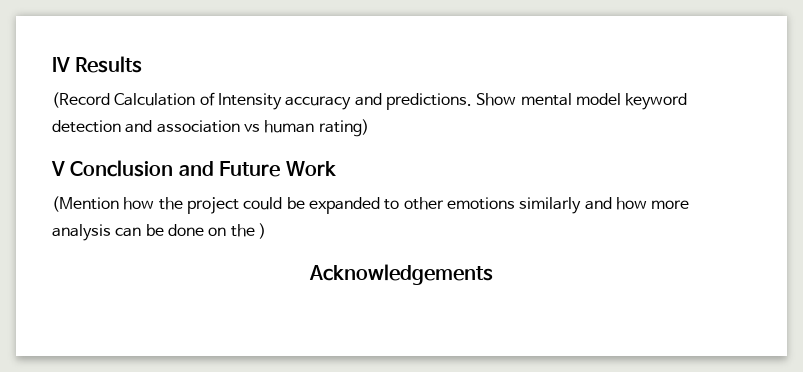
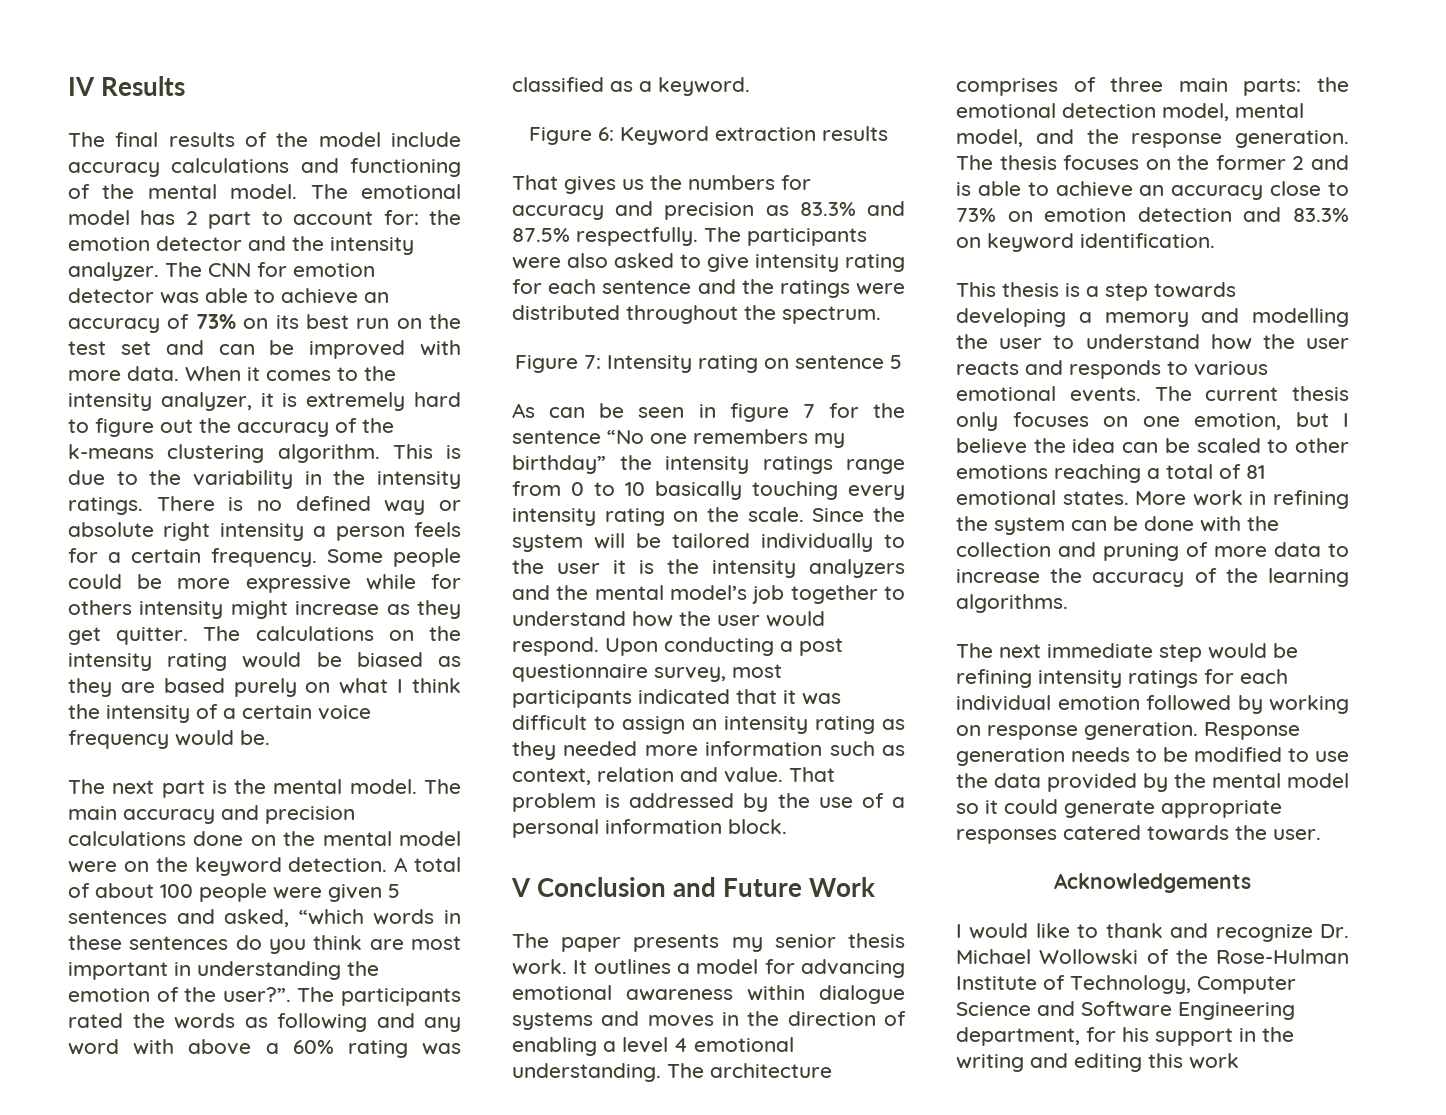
[52,92,688,110] [52,119,369,137] (Record Calculation of Intensity accuracy and predictions. Show mental model keyword detection and association vs human rating) -> [68,132,461,147] [68,158,461,177] [68,184,461,199] [68,210,461,229] [68,236,414,255] [68,262,375,281] [68,288,389,304] [68,314,461,333] [68,340,462,359] [68,366,396,381] [68,392,462,411] [68,418,394,437] [68,444,461,463] [68,470,461,489] [68,496,461,515] [68,522,461,541] [68,548,461,567] [68,574,461,593] [68,600,461,619] [68,626,461,645] [68,652,461,671] [68,678,461,697] [68,704,371,723] [68,730,270,749] [68,779,461,798] [68,805,355,824] [68,831,461,846] [68,857,461,876] [68,883,400,902] [68,909,461,927] [68,935,461,954] [68,961,379,980] [68,987,461,1006] [68,1013,461,1032] [68,1039,461,1058] [512,77,750,96] [529,126,888,145] [512,175,811,194] [512,201,905,220] [512,227,867,246] [512,253,905,272] [512,279,905,298] [512,305,881,324] [515,355,902,373] [512,403,905,422] [512,429,845,448] [512,455,905,474] [512,481,905,500] [512,507,905,526] [512,533,905,552] [512,559,905,578] [512,585,905,604] [512,611,825,627] [512,637,843,656] [512,664,782,682] [512,689,841,708] [512,715,905,734] [512,741,905,760] [512,767,835,785] [512,793,906,812] [512,819,787,838] The final results of the model include accuracy calculations and functioning of the mental model. The emotional model has 2 part to account for: the emotion detector and the intensity analyzer. The CNN for emotion detector was able to achieve an accuracy of 73% on its best run on the test set and can be improved with more data. When it comes to the intensity analyzer, it is extremely hard to figure out the accuracy of the k-means clustering algorithm. This is due to the variability in the intensity ratings. There is no defined way or absolute right intensity a person feels for a certain frequency. Some people could be more expressive while for others intensity might increase as they get quitter. The calculations on the intensity rating would be biased as they are based purely on what I think the intensity of a certain voice frequency would be. // The next part is the mental model. The main accuracy and precision calculations done on the mental model were on the keyword detection. A total of about 100 people were given 5 sentences and asked, “which words in these sentences do you think are most important in understanding the emotion of the user?”. The participants rated the words as following and any word with above a 60% rating was classified as a keyword. // Figure 6: Keyword extraction results // That gives us the numbers for accuracy and precision as 83.3% and 87.5% respectfully. The participants were also asked to give intensity rating for each sentence and the ratings were distributed throughout the spectrum. // Figure 7: Intensity rating on sentence 5 // As can be seen in figure 7 for the sentence “No one remembers my birthday” the intensity ratings range from 0 to 10 basically touching every intensity rating on the scale. Since the system will be tailored individually to the user it is the intensity analyzers and the mental model’s job together to understand how the user would respond. Upon conducting a post questionnaire survey, most participants indicated that it was difficult to assign an intensity rating as they needed more information such as context, relation and value. That problem is addressed by the use of a personal information block.
[52,196,690,214] [52,223,266,241] [309,264,493,285] (Mention how the project could be expanded to other emotions similarly and how more analysis can be done on the ) // Acknowledgements -> [512,933,905,952] [512,959,905,978] [512,985,905,1004] [512,1011,906,1030] [512,1037,794,1056] [512,1063,832,1082] [956,77,1349,96] [956,103,1304,121] [956,129,1349,148] [956,155,1349,170] [956,181,1349,200] [956,207,1349,222] [956,233,1215,252] [956,282,1236,301] [956,308,1349,327] [956,334,1349,350] [956,360,1268,379] [956,386,1349,402] [956,412,1349,431] [956,438,1349,454] [956,464,1265,483] [956,490,1349,509] [956,516,1279,535] [956,542,1349,561] [956,568,1349,587] [956,594,1068,613] [956,643,1298,662] [956,669,1288,688] [956,695,1349,714] [956,722,1300,740] [956,747,1349,766] [956,773,1349,792] [956,799,1282,818] [956,825,1321,844] [1054,873,1251,893] [956,923,1349,942] [956,949,1349,965] [956,975,1296,994] [956,1001,1295,1020] [956,1027,1294,1046] [956,1053,1239,1072] The paper presents my senior thesis work. It outlines a model for advancing emotional awareness within dialogue systems and moves in the direction of enabling a level 4 emotional understanding. The architecture comprises of three main parts: the emotional detection model, mental model, and the response generation. The thesis focuses on the former 2 and is able to achieve an accuracy close to 73% on emotion detection and 83.3% on keyword identification. // This thesis is a step towards developing a memory and modelling the user to understand how the user reacts and responds to various emotional events. The current thesis only focuses on one emotion, but I believe the idea can be scaled to other emotions reaching a total of 81 emotional states. More work in refining the system can be done with the collection and pruning of more data to increase the accuracy of the learning algorithms. // The next immediate step would be refining intensity ratings for each individual emotion followed by working on response generation. Response generation needs to be modified to use the data provided by the mental model so it could generate appropriate responses catered towards the user. // Acknowledgements // I would like to thank and recognize Dr. Michael Wollowski of the Rose-Hulman Institute of Technology, Computer Science and Software Engineering department, for his support in the writing and editing this work

